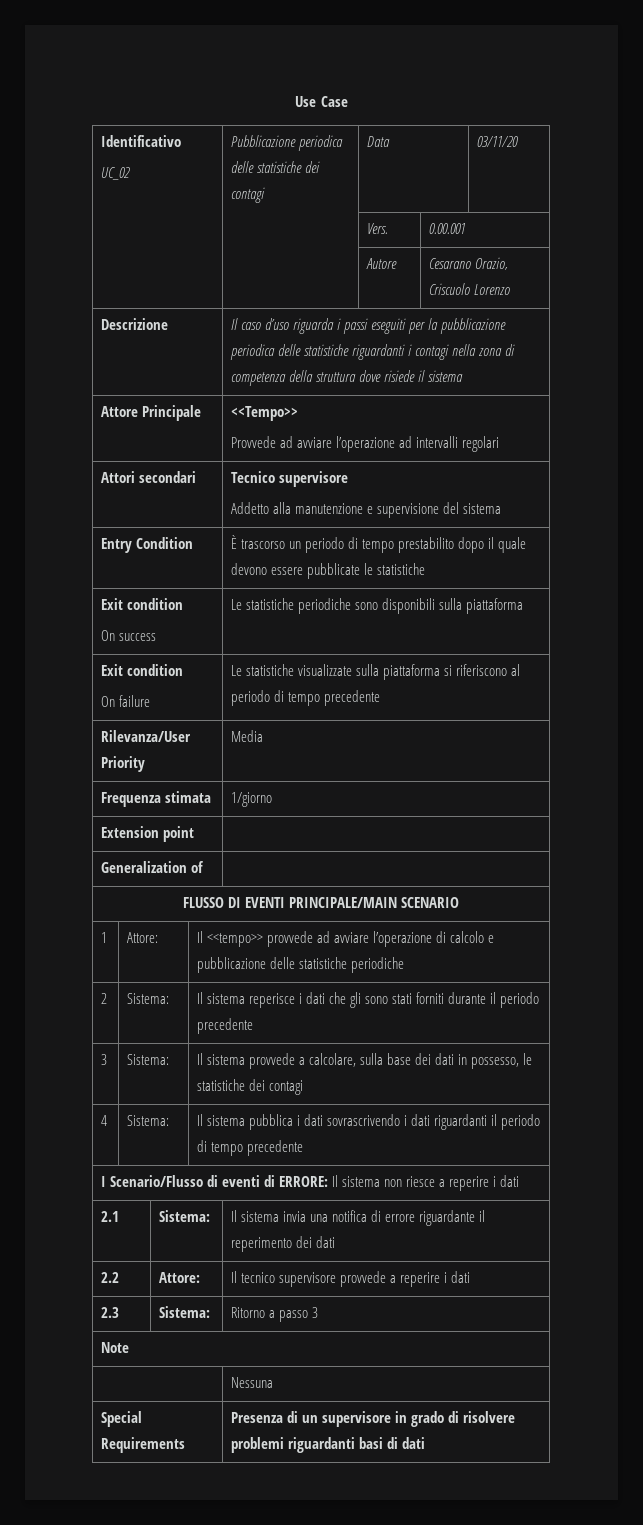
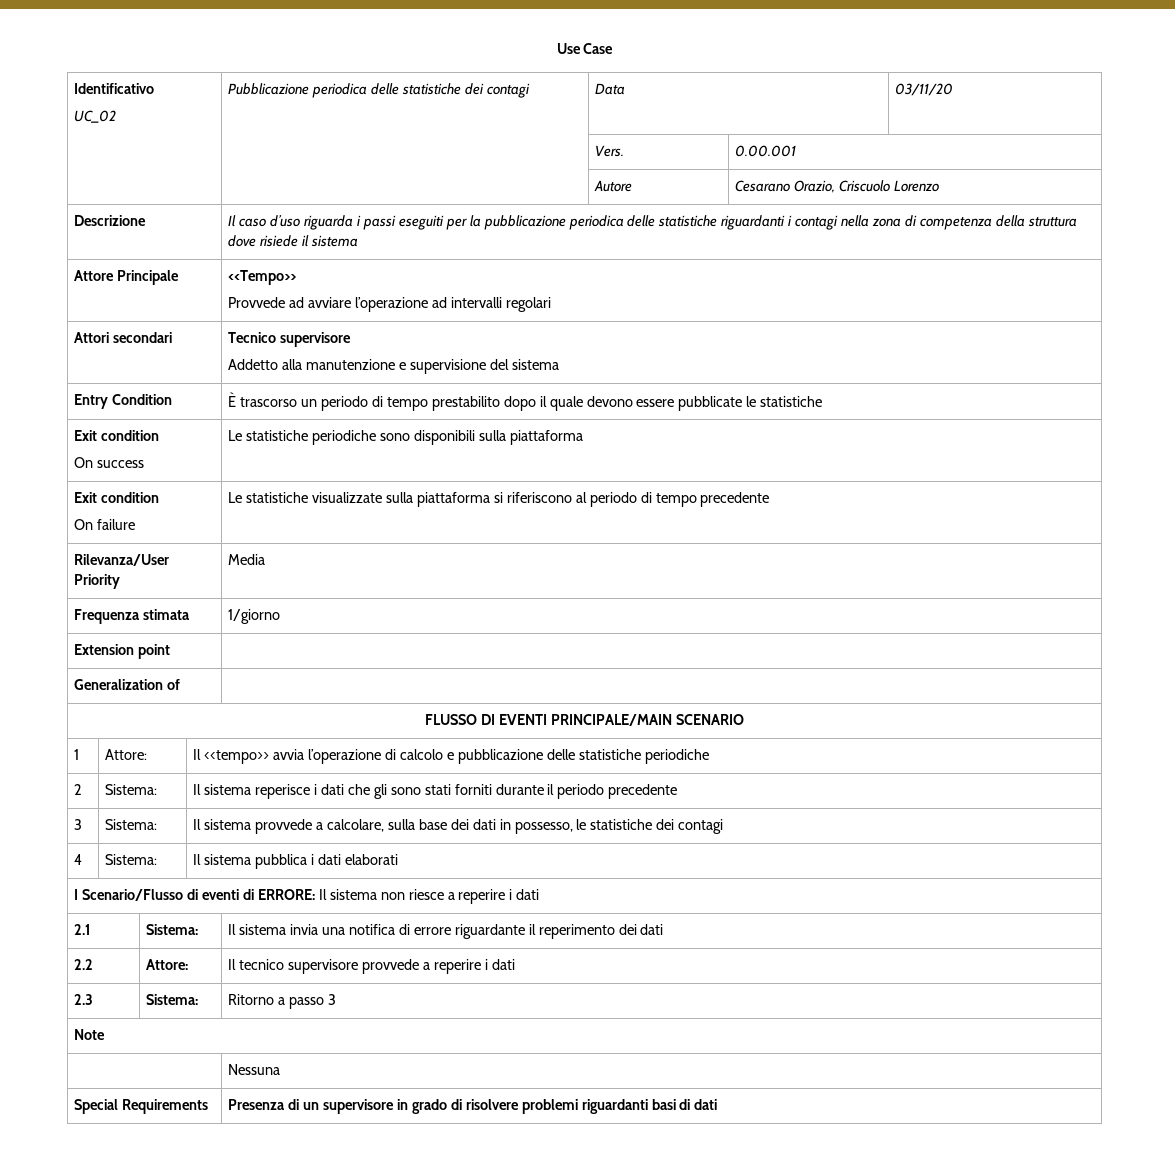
[266,931,370,947] provvede ad avviare -> [273,749,305,760] avvia
[327,1114,541,1130] [196,1140,303,1156] sovrascrivendo i dati riguardanti il periodo di tempo precedente -> [344,854,398,865] elaborati

